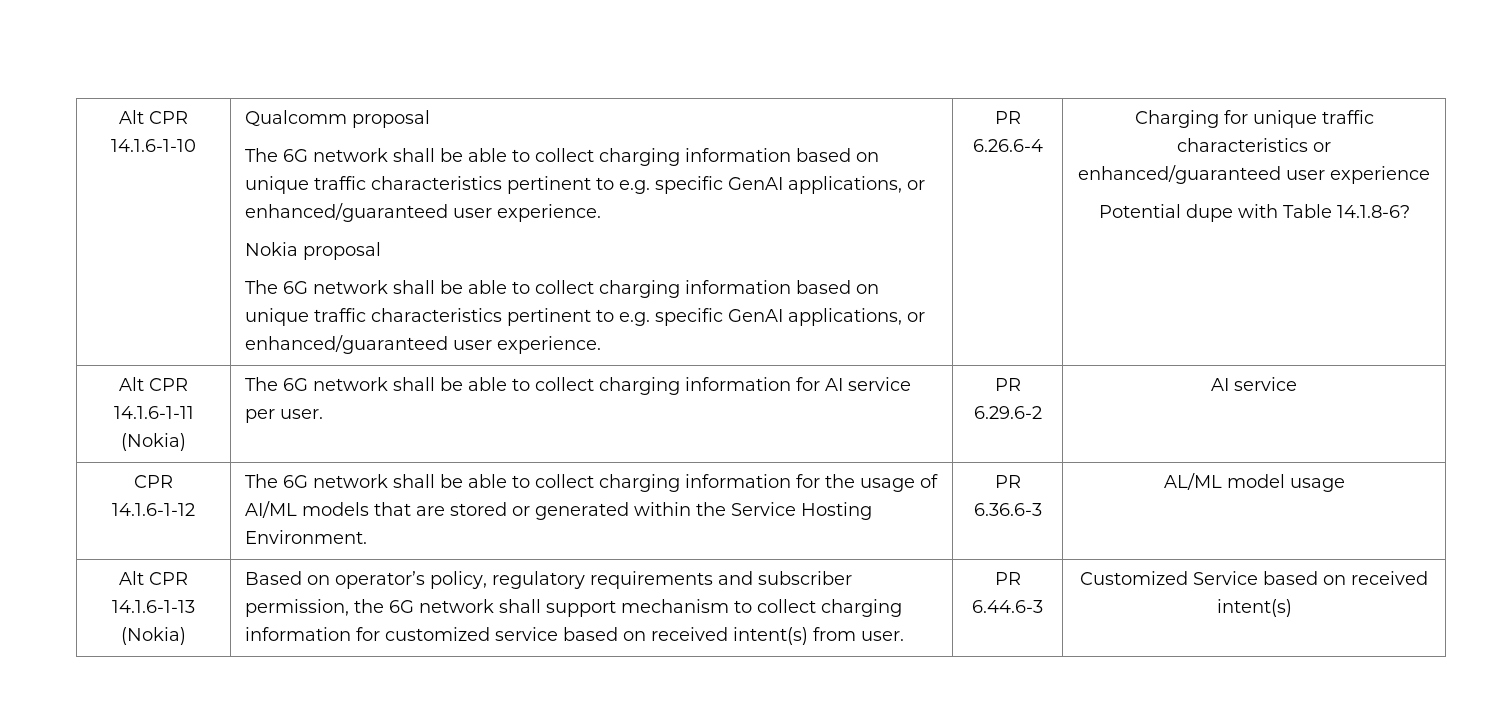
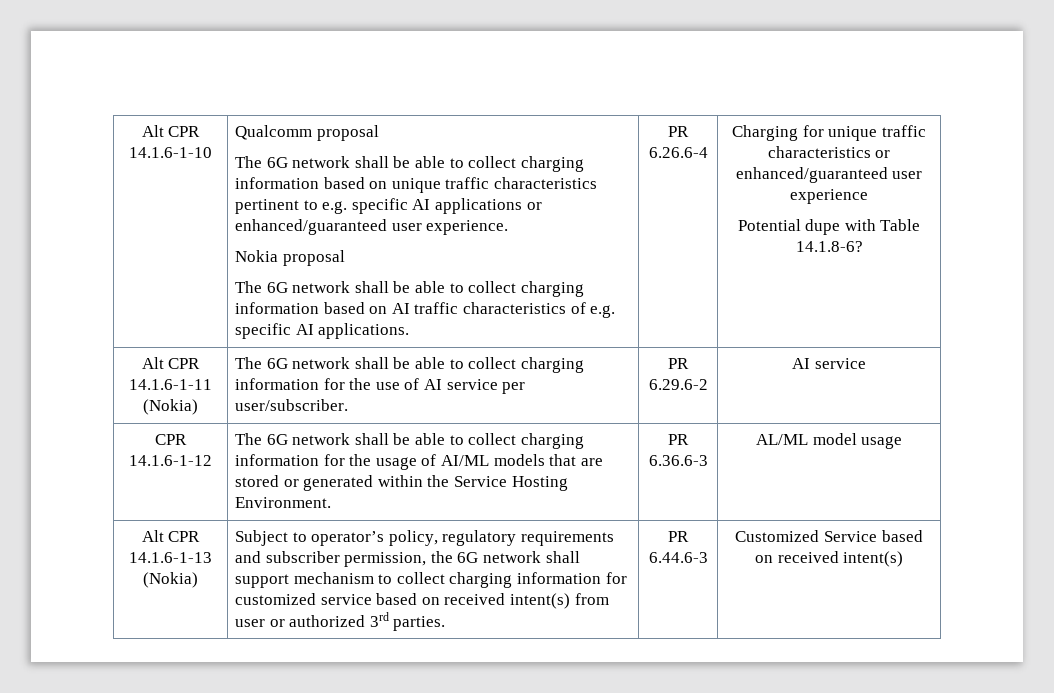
[727,176,902,194] GenAI applications, -> [412,198,522,214] AI applications
[244,308,925,326] [244,335,601,354] unique traffic characteristics pertinent to e.g. specific GenAI applications, or enhanced/guaranteed user experience. -> [391,302,616,318] [235,323,410,339] AI traffic characteristics of e.g. specific AI applications.
(820, 384) none -> [349,378,420,390] the use of
[279,409,323,419] user. -> [235,399,349,411] user/subscriber.
[244,571,330,585] Based on -> [235,530,307,546] Subject to
[860,631,904,641] user. -> [235,612,446,631] user or authorized 3rd parties.

